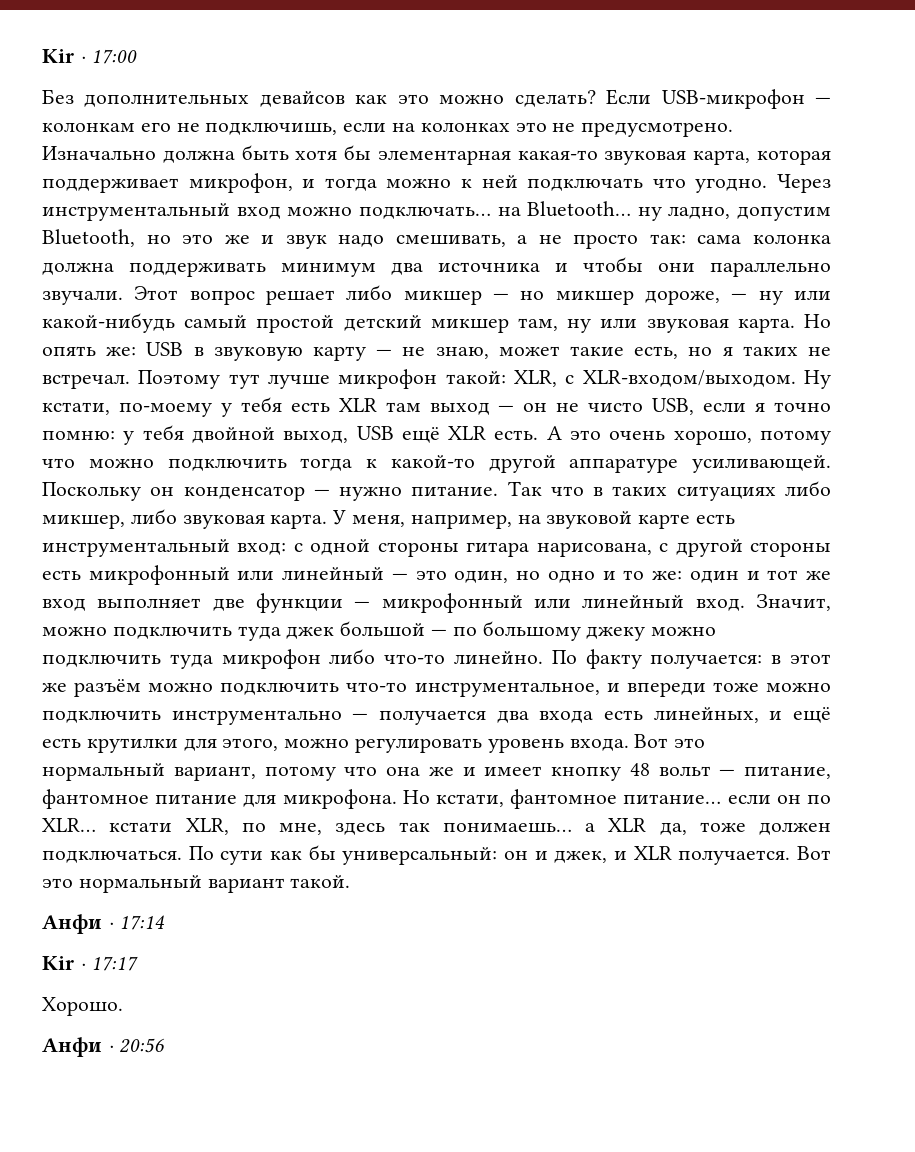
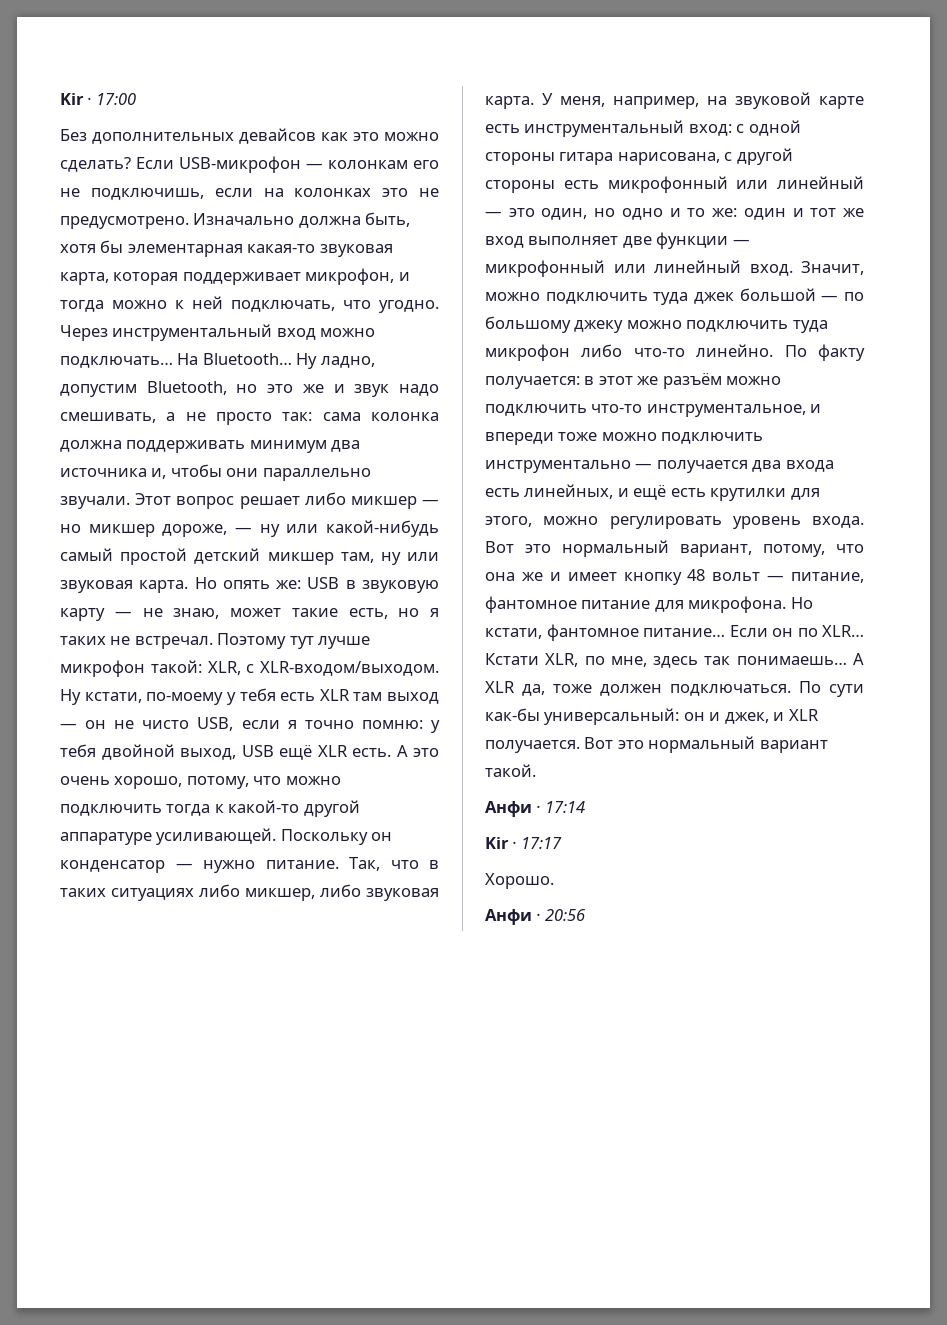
[241,145,289,160] быть -> [365,212,411,227] быть,
[527,178,644,191] подключать -> [231,300,335,312] подключать,
[497,201,662,221] на Bluetooth… ну -> [177,353,318,369] На Bluetooth… Ну
[555,263,568,272] и -> [151,468,167,479] и,
[759,430,831,445] потому -> [186,776,249,789] потому,
[507,481,542,496] Так -> [349,857,380,871] Так,
[264,766,336,781] потому -> [763,544,825,557] потому,
[727,794,771,804] если -> [729,625,768,637] Если
[109,822,173,832] кстати -> [485,653,539,665] Кстати
[585,823,595,832] а -> [853,653,864,665] А
[270,845,336,860] как бы -> [485,708,540,721] как-бы

